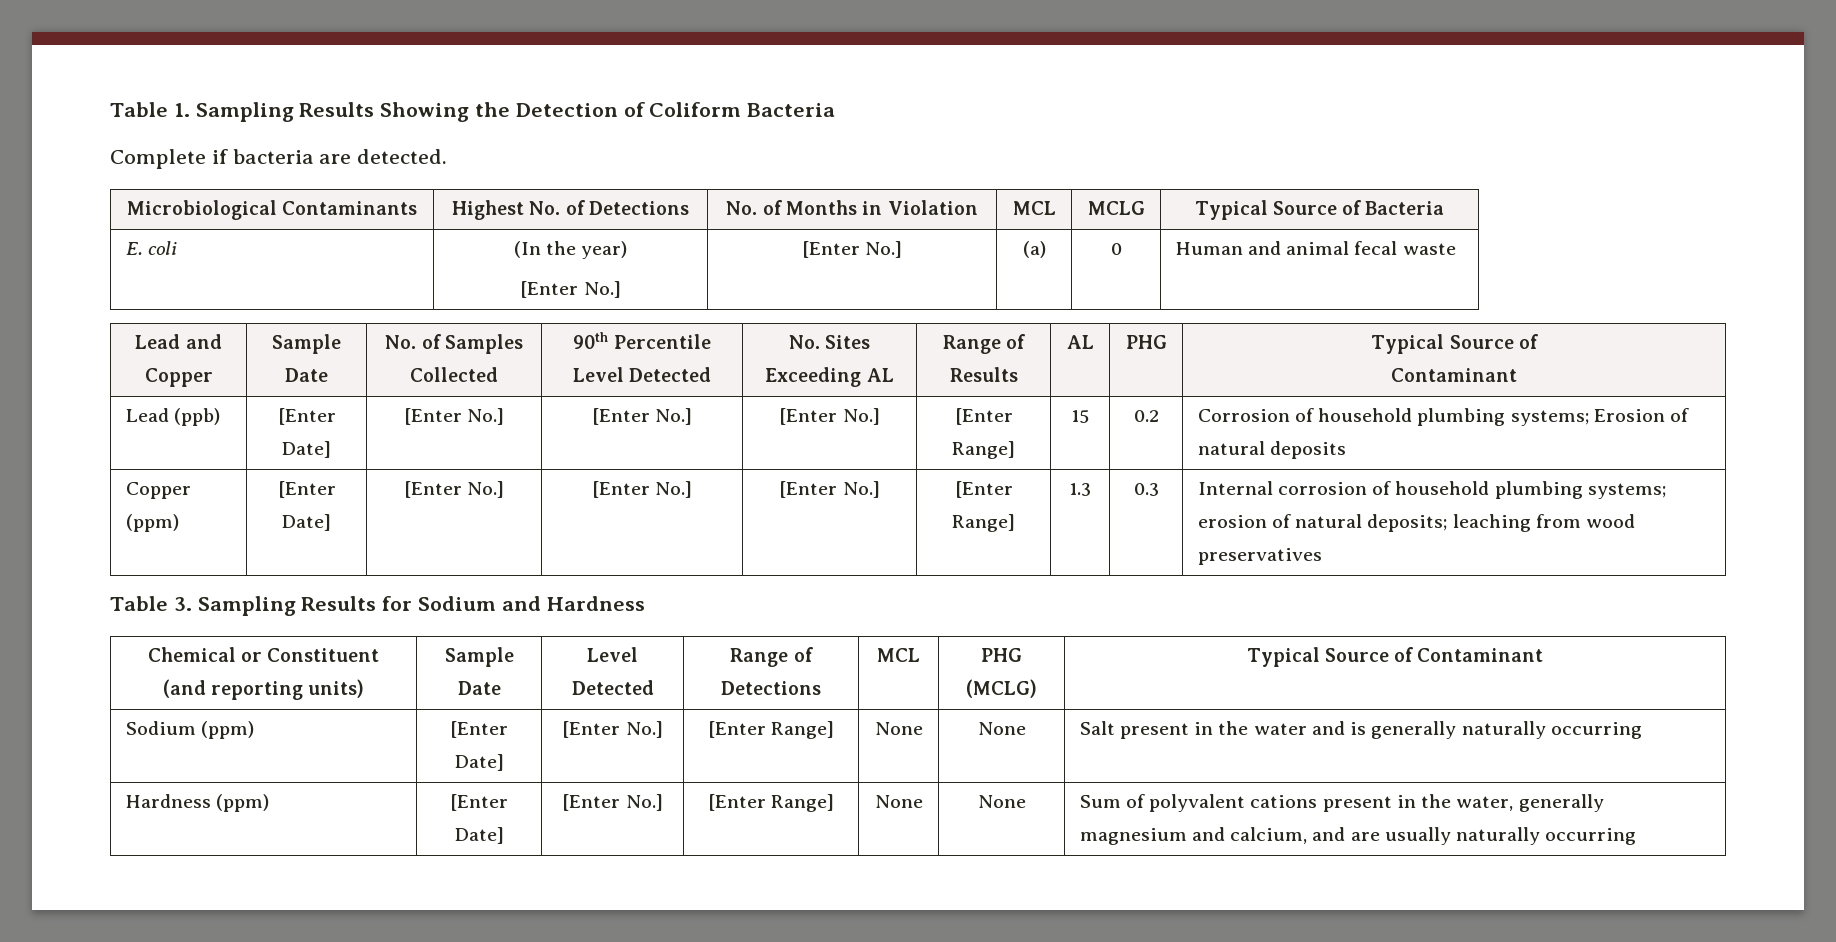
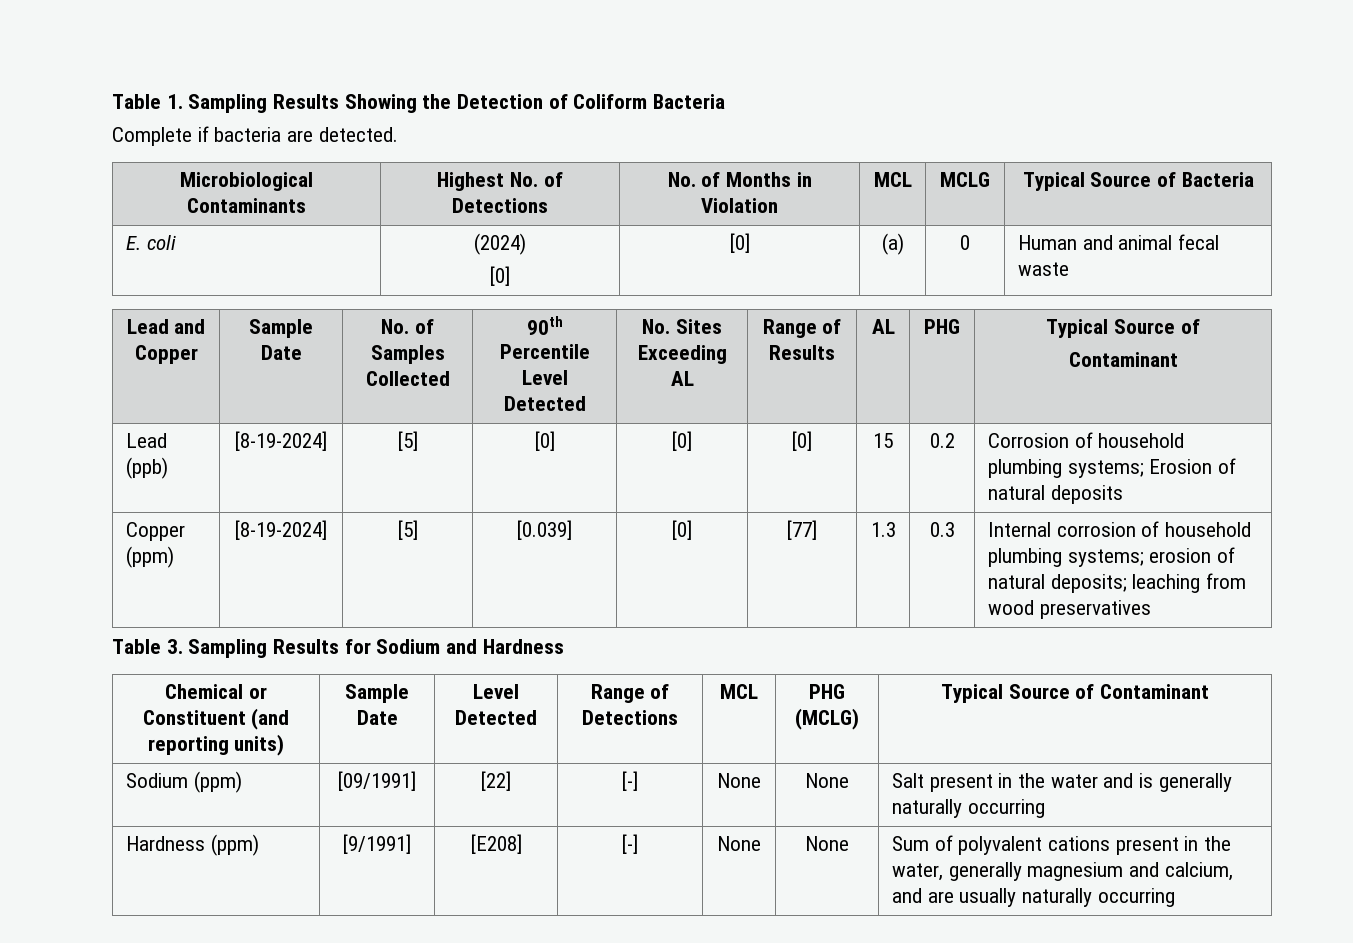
[513,241,628,259] [520,281,621,298] [801,241,903,258] (In the year) // [Enter No.] | [Enter No.] -> [473,233,526,255] [489,266,510,286] [729,233,750,253] (2024) // [0] | [0]
[277,408,336,425] [282,441,331,458] [403,408,505,425] [591,408,693,425] [779,408,880,425] [954,408,1013,425] [952,441,1015,459] [Enter Date] | [Enter No.] | [Enter No.] | [Enter No.] | [Enter Range] -> [235,431,327,451] [397,431,418,451] [534,431,555,451] [672,431,692,451] [792,431,812,451] [8-19-2024] | [5] | [0] | [0] | [0]
[277,481,336,498] [282,514,331,531] [403,481,505,498] [591,481,693,498] [779,481,880,498] [954,481,1013,498] [952,514,1015,532] [Enter Date] | [Enter No.] | [Enter No.] | [Enter No.] | [Enter Range] -> [235,520,327,540] [397,520,418,540] [517,520,572,540] [672,520,692,540] [787,520,817,540] [8-19-2024] | [5] | [0.039] | [0] | [77]
[450,721,508,738] [454,754,504,771] [562,721,663,738] [707,721,835,739] [Enter Date] | [Enter No.] | [Enter Range] -> [338,771,416,791] [481,771,511,791] [622,771,638,791] [09/1991] | [22] | [-]
[450,794,508,811] [454,827,504,844] [562,794,663,811] [707,794,835,812] [Enter Date] | [Enter No.] | [Enter Range] -> [343,834,411,854] [470,834,522,854] [622,834,638,854] [9/1991] | [E208] | [-]

